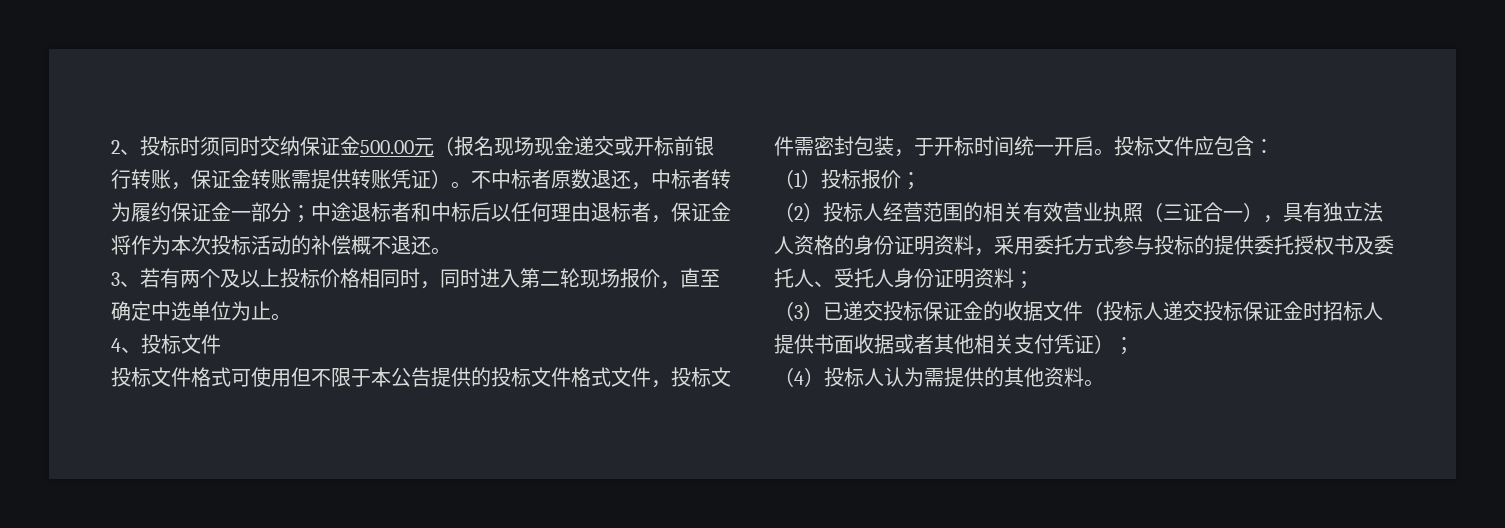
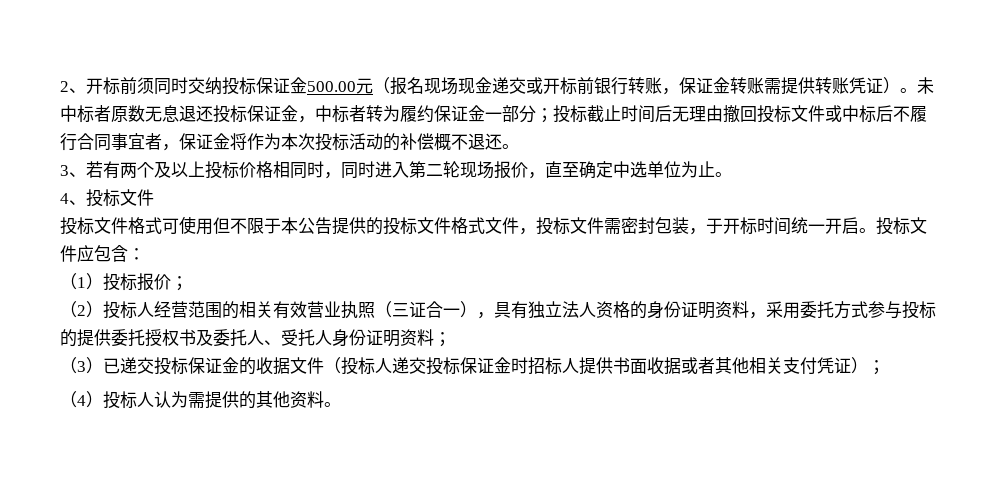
[140,136,200,156] 投标时 -> [86,77,137,95] 开标前
(300, 146) none -> [222,77,256,95] 投标
[471,171,491,189] 不 -> [917,77,934,94] 未
[591,169,631,189] 退还 -> [145,105,298,123] 无息退还投标保证金
[311,202,631,222] 中途退标者和中标后以任何理由退标 -> [553,105,927,123] [60,133,145,151] 投标截止时间后无理由撤回投标文件或中标后不履行合同事宜

